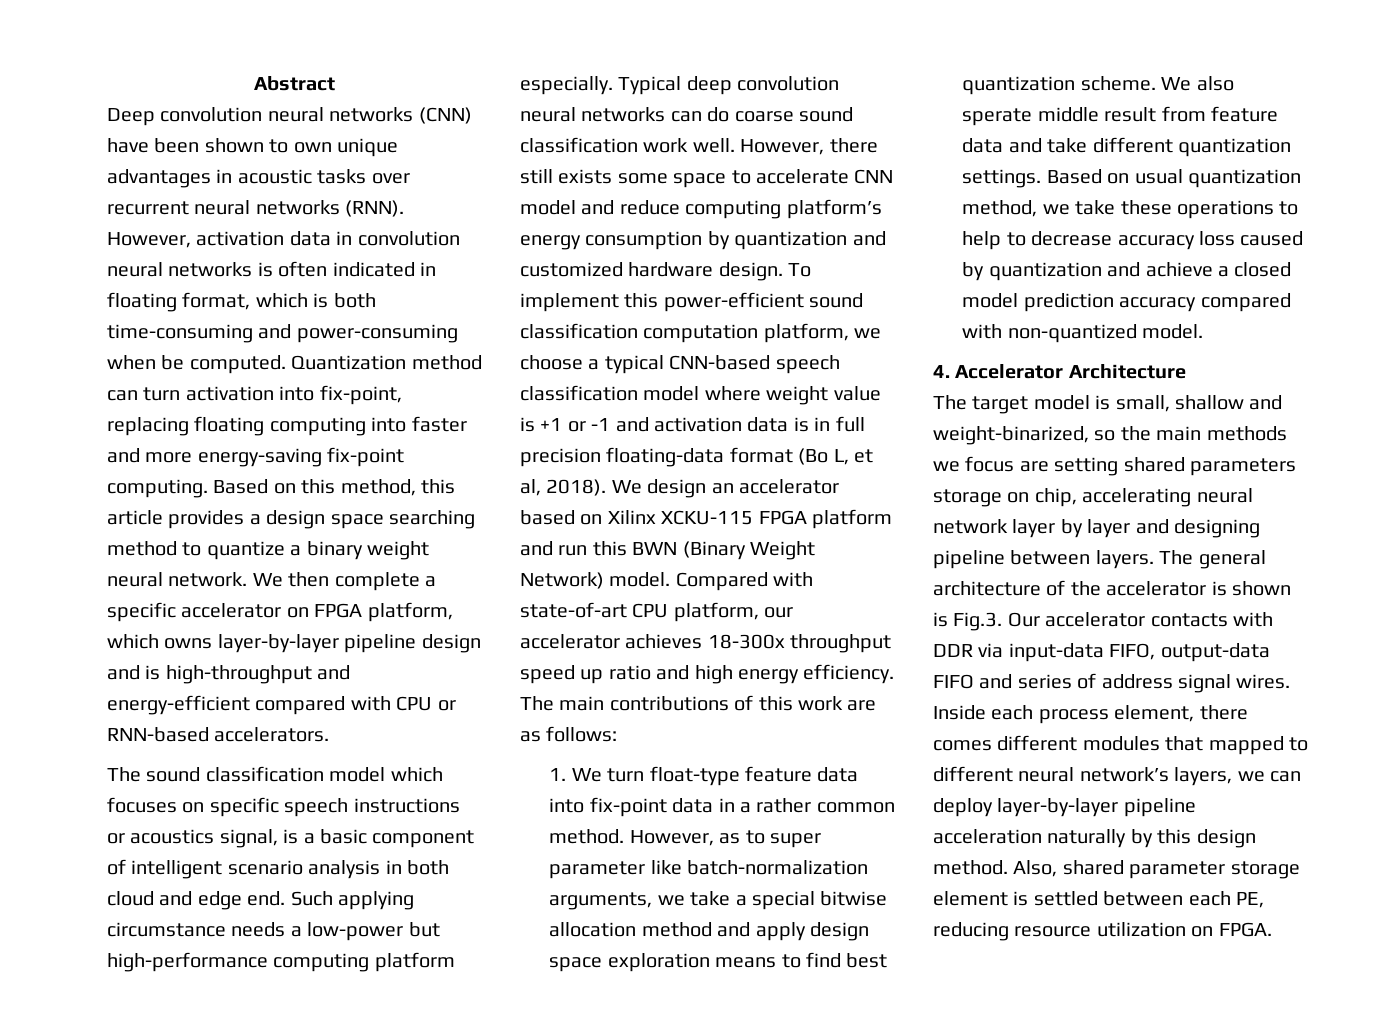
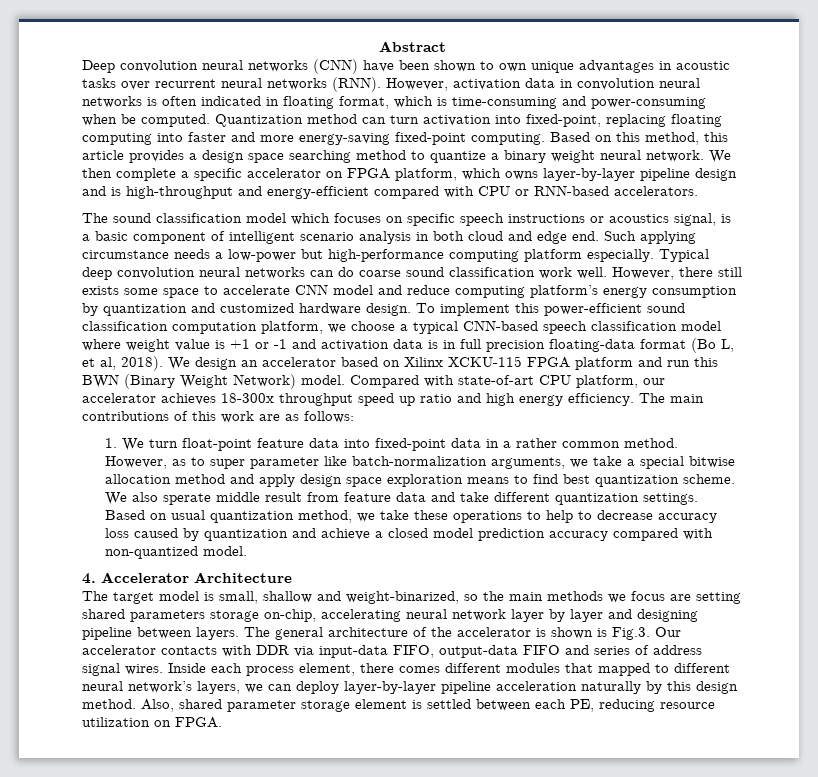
[333,293,376,308] both -> (447, 101) none
[319,385,402,405] fix-point, -> [526,114,601,127] fixed-point,
[327,447,405,467] fix-point -> [395,132,466,145] fixed-point
[649,766,740,786] float-type -> [181,438,252,451] float-point
[589,797,667,817] fix-point -> [374,438,446,451] fixed-point
[1007,488,1077,507] on chip, -> [264,609,316,622] on-chip,

